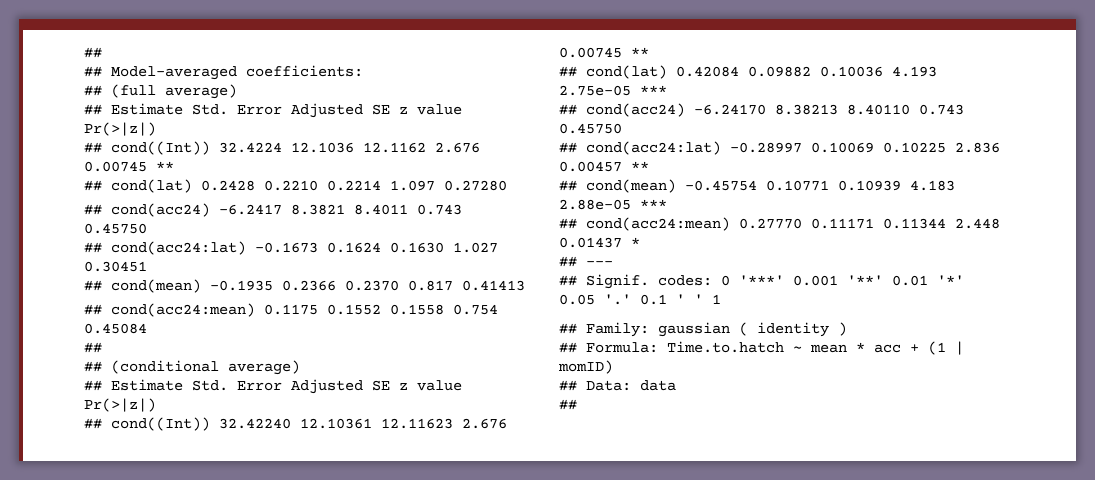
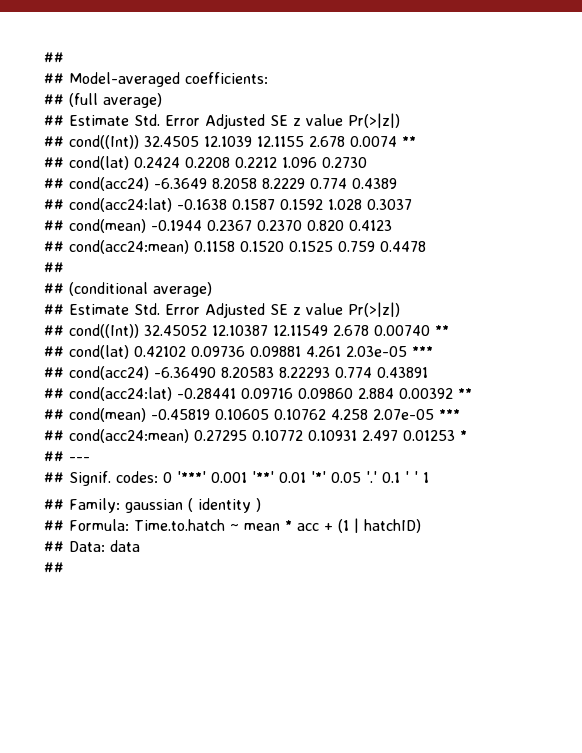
[219,142,480,153] [84,161,174,172] [84,179,507,193] [84,203,462,217] [84,223,147,234] [84,241,498,255] [84,261,147,272] [84,279,525,293] [84,303,498,317] [84,323,147,334] 32.4224 12.1036 12.1162 2.676 0.00745 ** // ## cond(lat) 0.2428 0.2210 0.2214 1.097 0.27280 // ## cond(acc24) -6.2417 8.3821 8.4011 0.743 0.45750 // ## cond(acc24:lat) -0.1673 0.1624 0.1630 1.027 0.30451 // ## cond(mean) -0.1935 0.2366 0.2370 0.817 0.41413 // ## cond(acc24:mean) 0.1175 0.1552 0.1558 0.754 0.45084 -> [144,136,416,147] [44,156,367,170] [44,177,397,191] [44,198,412,212] [44,219,392,233] [44,240,426,254] 32.4505 12.1039 12.1155 2.678 0.0074 ** // ## cond(lat) 0.2424 0.2208 0.2212 1.096 0.2730 // ## cond(acc24) -6.3649 8.2058 8.2229 0.774 0.4389 // ## cond(acc24:lat) -0.1638 0.1587 0.1592 1.028 0.3037 // ## cond(mean) -0.1944 0.2367 0.2370 0.820 0.4123 // ## cond(acc24:mean) 0.1158 0.1520 0.1525 0.759 0.4478
[219,418,507,429] [559,47,649,58] [559,65,937,79] [559,85,667,96] [559,103,964,117] [559,123,622,134] [559,141,1000,155] [559,161,649,172] [559,179,955,193] [559,199,667,210] [559,217,1000,231] [559,237,622,248] 32.42240 12.10361 12.11623 2.676 0.00745 ** // ## cond(lat) 0.42084 0.09882 0.10036 4.193 2.75e-05 *** // ## cond(acc24) -6.24170 8.38213 8.40110 0.743 0.45750 // ## cond(acc24:lat) -0.28997 0.10069 0.10225 2.836 0.00457 ** // ## cond(mean) -0.45754 0.10771 0.10939 4.183 2.88e-05 *** // ## cond(acc24:mean) 0.27770 0.11171 0.11344 2.448 0.01437 -> [144,325,449,336] [44,345,433,359] [44,366,428,380] [44,387,472,401] [44,408,460,422] [44,429,455,443] 32.45052 12.10387 12.11549 2.678 0.00740 ** // ## cond(lat) 0.42102 0.09736 0.09881 4.261 2.03e-05 *** // ## cond(acc24) -6.36490 8.20583 8.22293 0.774 0.43891 // ## cond(acc24:lat) -0.28441 0.09716 0.09860 2.884 0.00392 ** // ## cond(mean) -0.45819 0.10605 0.10762 4.258 2.07e-05 *** // ## cond(acc24:mean) 0.27295 0.10772 0.10931 2.497 0.01253
[558,360,613,374] momID) -> [364,519,421,533] hatchID)

